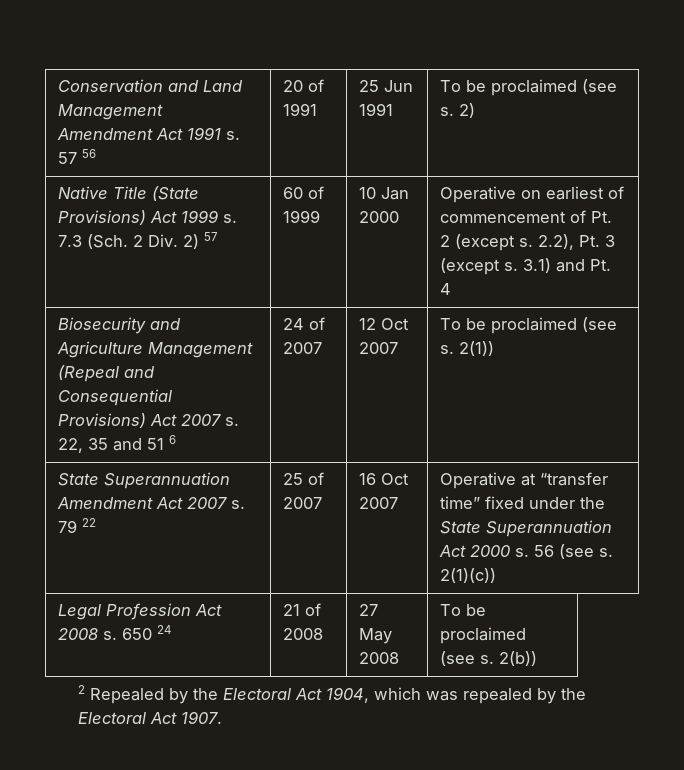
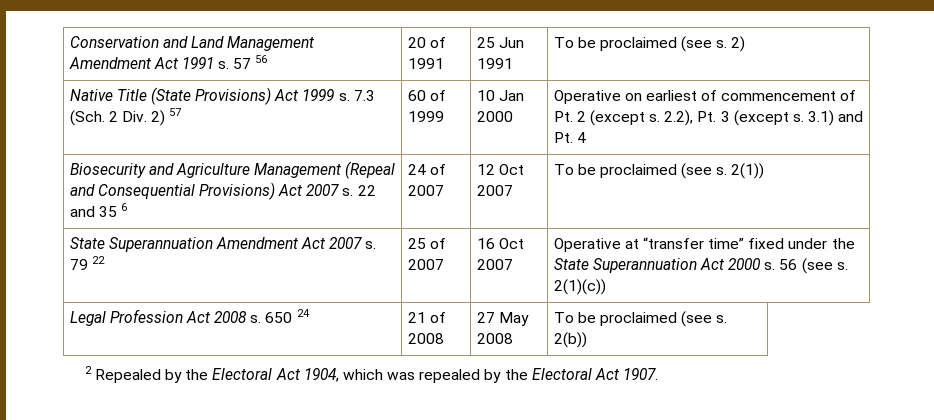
[57,438,164,453] 22, 35 and 51 -> [357,185,376,196] [69,206,117,217] 22 and 35

